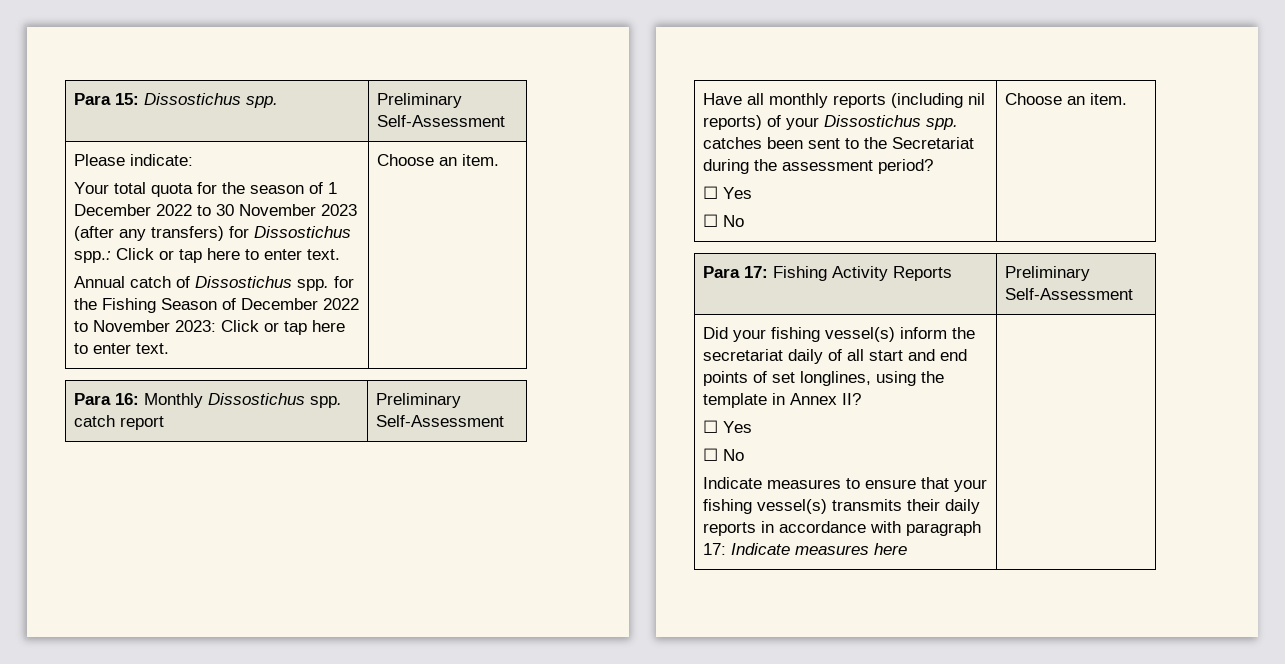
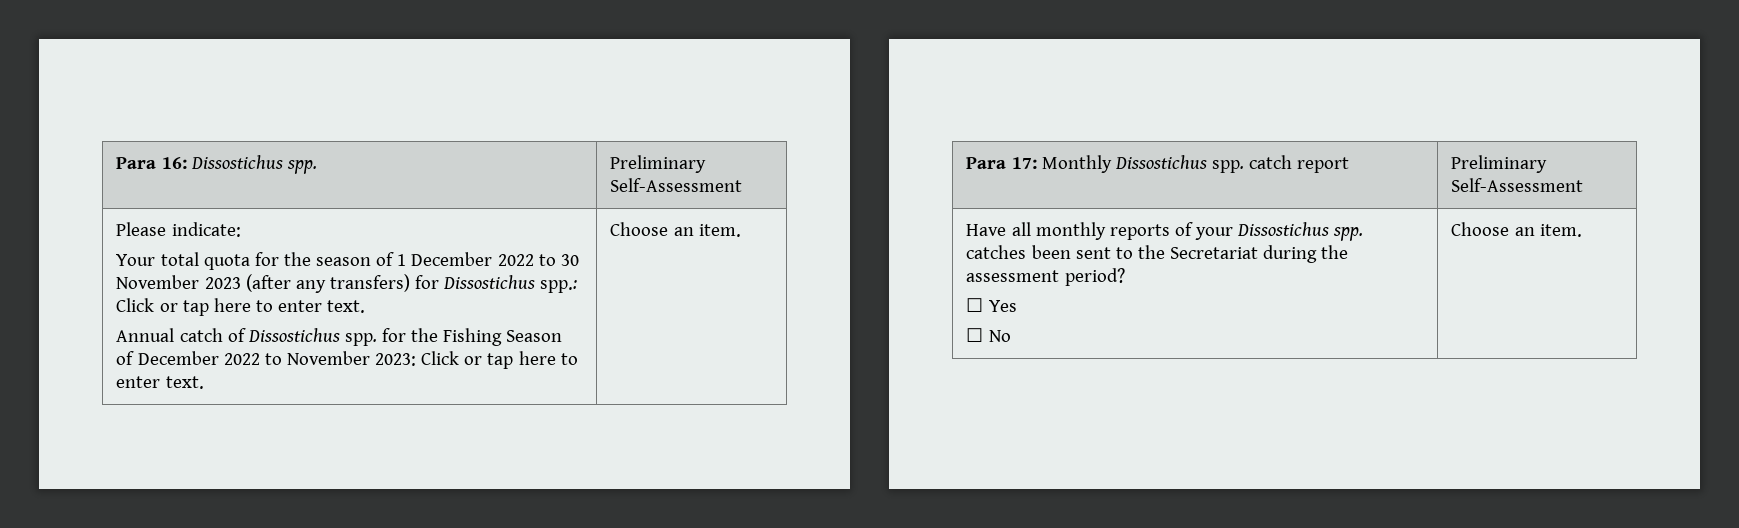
[73,93,139,105] Para 15: -> [116,157,187,169] Para 16:
[114,393,139,405] 16: -> [1011,157,1037,169] 17:
[890,93,985,108] [702,115,762,130] (including nil reports) -> (1170, 232) none
[702,266,952,281] [1004,266,1090,281] [1004,288,1133,300] [702,327,975,342] [702,349,967,364] [702,371,944,386] [702,393,861,408] [702,420,752,433] [702,448,744,461] [702,477,987,492] [702,499,980,514] [702,521,981,536] [702,543,907,555] // Para 17: Fishing Activity Reports | Preliminary Self-Assessment // Did your fishing vessel(s) inform the secretariat daily of all start and end points of set longlines, using the template in Annex II? // ☐ Yes // ☐ No // Indicate measures to ensure that your fishing vessel(s) transmits their daily reports in accordance with paragraph 17: Indicate measures here | -> (1582, 230) none

